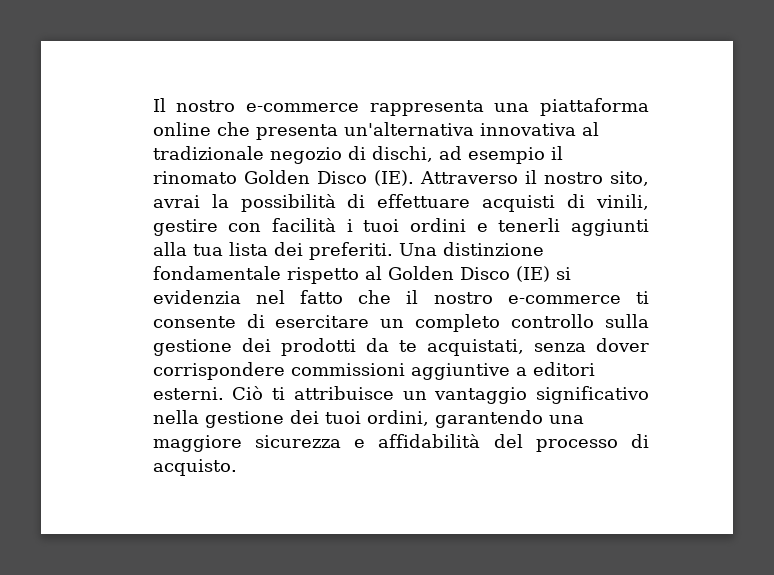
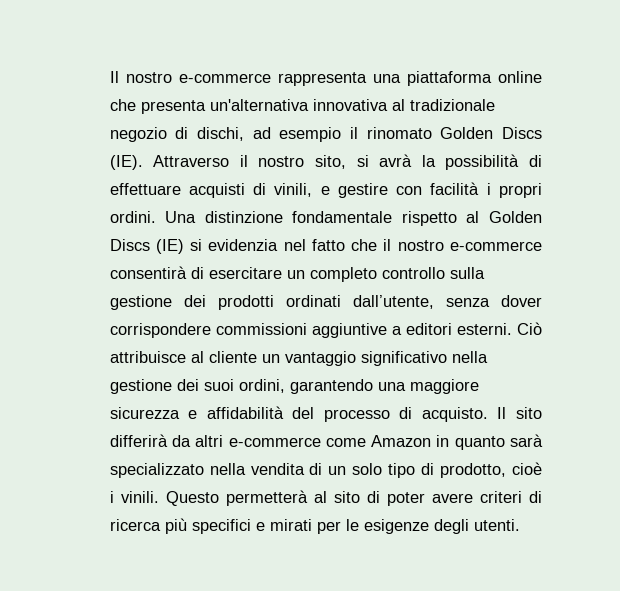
[316,171,367,184] Disco -> [501,127,542,139] Discs
[152,195,200,208] avrai -> [356,154,413,167] si avrà
(649, 202) none -> [320,186,330,195] e
[363,218,650,236] [152,242,393,260] tuoi ordini e tenerli aggiunti alla tua lista dei preferiti. -> [498,183,542,198] [109,211,156,223] propri ordini.
[459,267,510,280] Disco -> [109,239,150,251] Discs
[636,291,649,304] [152,316,236,328] ti consente -> [109,266,187,279] consentirà
[365,338,524,356] da te acquistati, -> [285,295,434,309] ordinati dall’utente,
[272,386,394,400] ti attribuisce -> [109,351,257,363] attribuisce al cliente
[324,411,361,424] tuoi -> [203,379,234,391] suoi
(237, 467) none -> [497,407,542,419] [109,434,543,450] [109,462,542,478] [109,490,542,506] [109,518,520,534] Il sito differirà da altri e-commerce come Amazon in quanto sarà specializzato nella vendita di un solo tipo di prodotto, cioè i vinili. Questo permetterà al sito di poter avere criteri di ricerca più specifici e mirati per le esigenze degli utenti.

